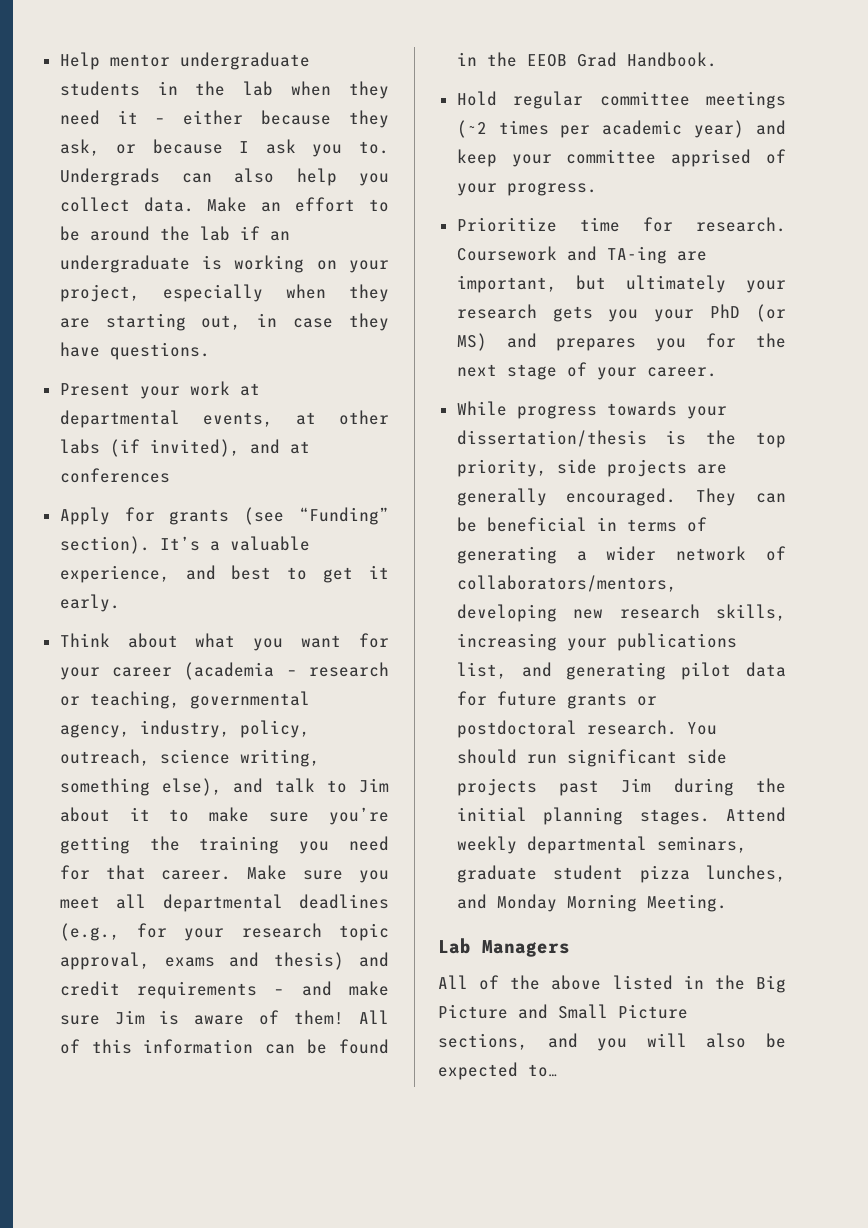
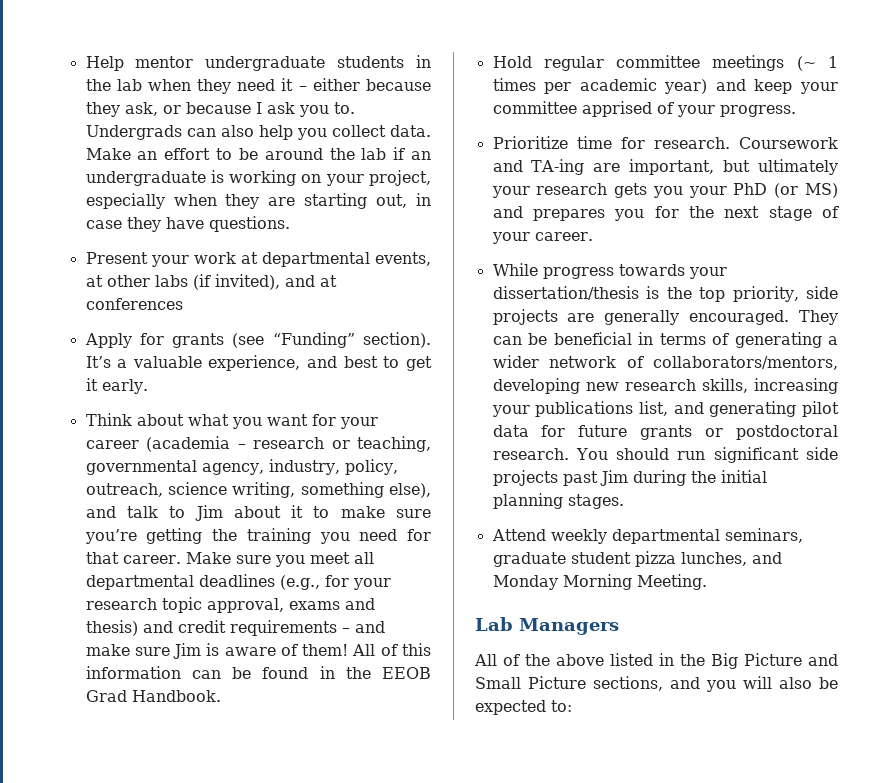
[456,120,487,138] (~2 -> [796,56,838,71] (~ 1
(710, 817) none -> (624, 501) //
[528,1064,558,1077] to… -> [551,700,572,712] to:

